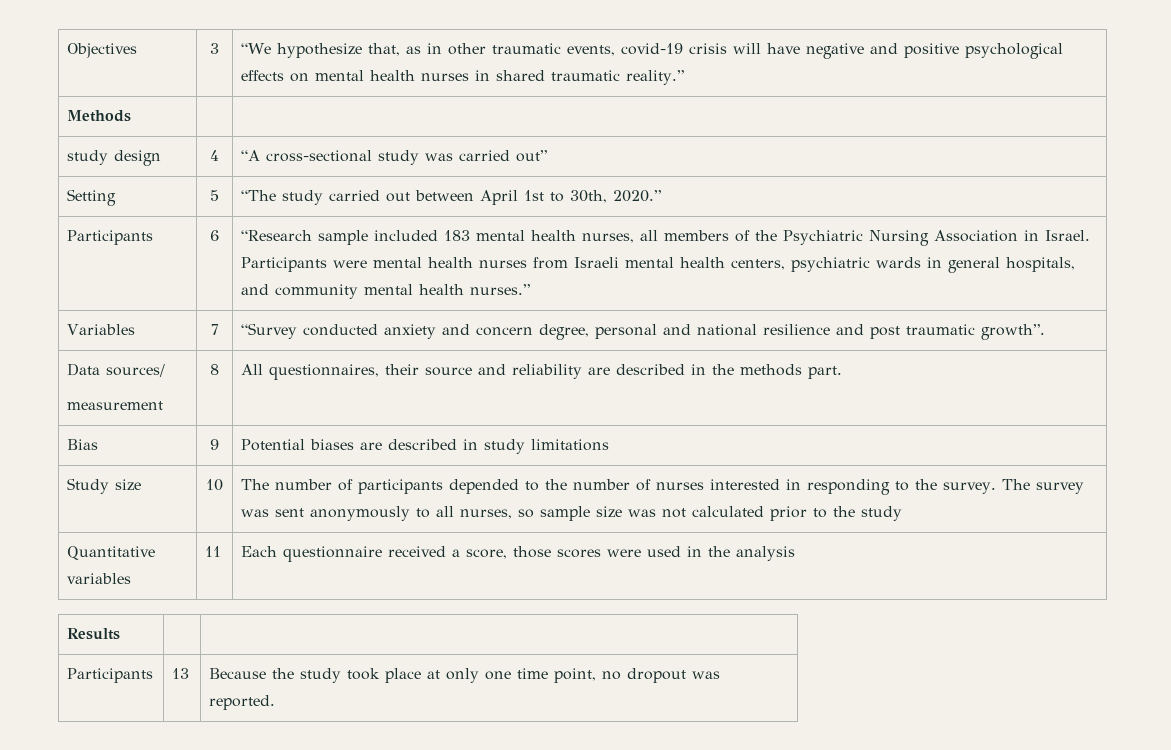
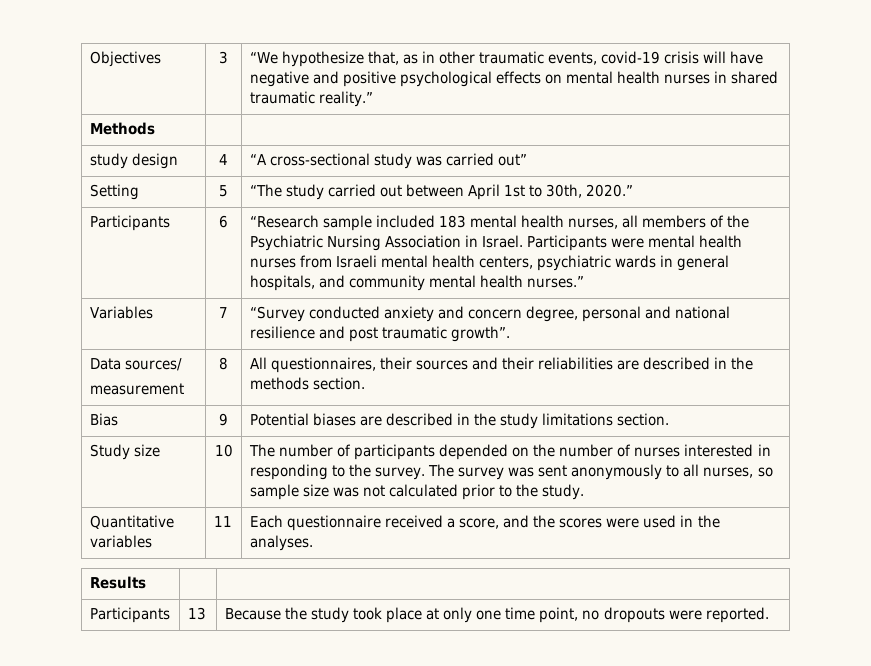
[425,364,583,379] source and reliability -> [416,357,614,370] sources and their reliabilities
[808,366,843,379] part. -> [312,377,365,390] section.
(479, 444) none -> [474,413,497,426] the
(610, 445) none -> [617,413,670,426] section.
[525,481,540,491] to -> [512,447,530,457] on
[861,506,903,521] study -> [542,484,585,500] study.
[513,546,552,558] those -> [503,515,556,528] and the
[736,546,796,561] analysis -> [249,535,313,551] analyses.
[627,668,721,683] dropout was -> [603,607,702,623] dropouts were

